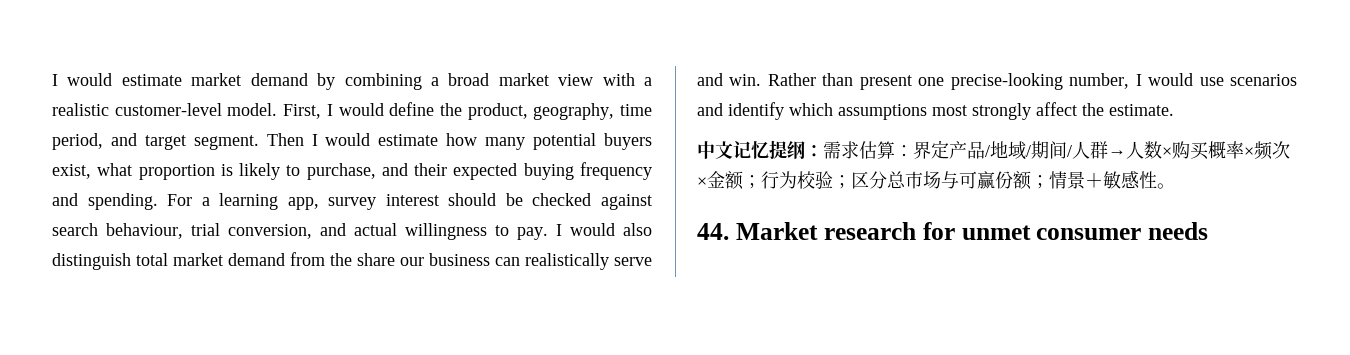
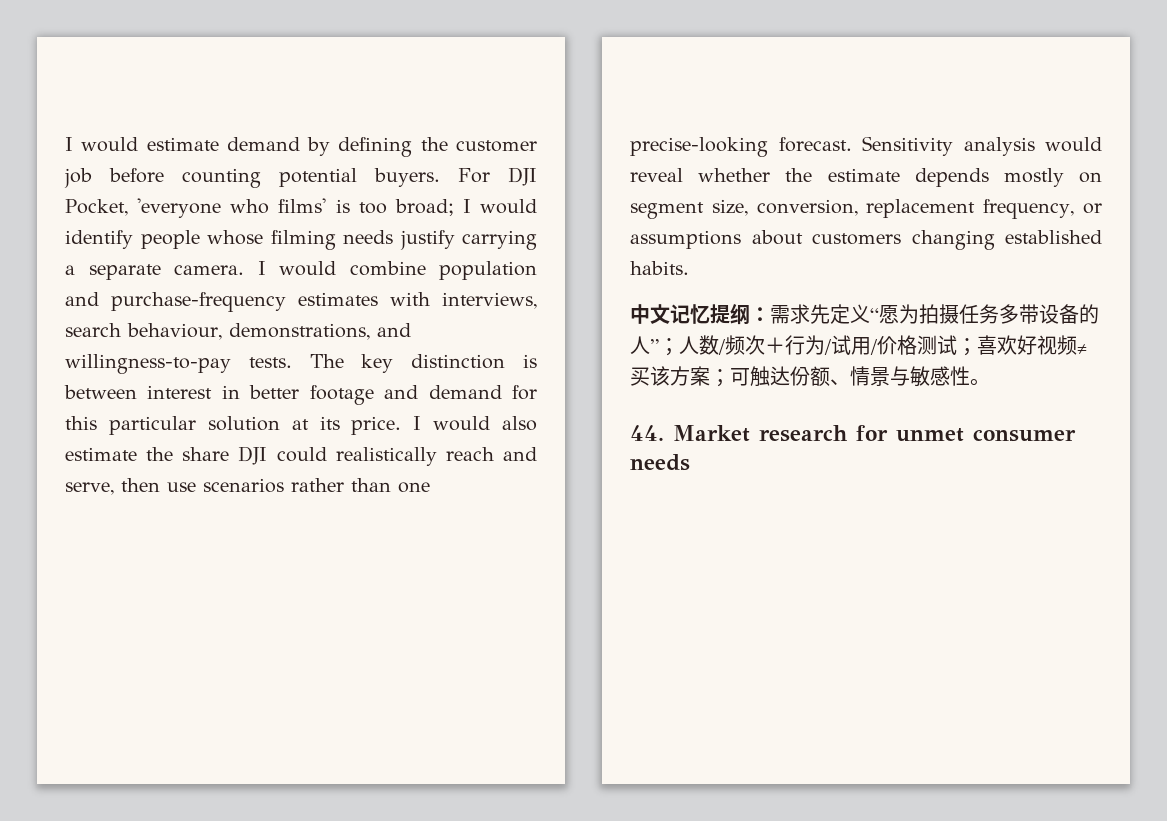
[52,73,242,86] I would estimate market -> [65,137,219,152] I would estimate
[344,73,652,90] [52,102,652,120] [52,133,653,150] [52,162,652,180] [52,193,652,210] [52,223,652,240] [52,252,652,270] [697,73,1297,90] [697,102,1174,120] combining a broad market view with a realistic customer-level model. First, I would define the product, geography, time period, and target segment. Then I would estimate how many potential buyers exist, what proportion is likely to purchase, and their expected buying frequency and spending. For a learning app, survey interest should be checked against search behaviour, trial conversion, and actual willingness to pay. I would also distinguish total market demand from the share our business can realistically serve and win. Rather than present one precise-looking number, I would use scenarios and identify which assumptions most strongly affect the estimate. -> [338,137,537,157] [64,167,537,188] [65,198,537,218] [65,230,537,250] [65,261,537,280] [65,292,537,312] [65,323,411,340] [65,354,537,374] [64,385,537,405] [65,416,537,435] [65,446,537,466] [65,478,430,495] [630,136,1102,157] [630,168,1102,187] [630,199,1102,219] [630,230,1102,250] [630,261,689,275] defining the customer job before counting potential buyers. For DJI Pocket, 'everyone who films' is too broad; I would identify people whose filming needs justify carrying a separate camera. I would combine population and purchase-frequency estimates with interviews, search behaviour, demonstrations, and willingness-to-pay tests. The key distinction is between interest in better footage and demand for this particular solution at its price. I would also estimate the share DJI could realistically reach and serve, then use scenarios rather than one precise-looking forecast. Sensitivity analysis would reveal whether the estimate depends mostly on segment size, conversion, replacement frequency, or assumptions about customers changing established habits.
[859,140,1290,160] [697,171,1103,190] 估算：界定产品/地域/期间/人群→人数×购买概率×频次×金额；行为校验；区分总市场与可赢份额；情景＋ -> [810,304,1099,324] [630,335,1087,356] [630,366,910,387] 先定义“愿为拍摄任务多带设备的人”；人数/频次＋行为/试用/价格测试；喜欢好视频≠买该方案；可触达份额、情景与

